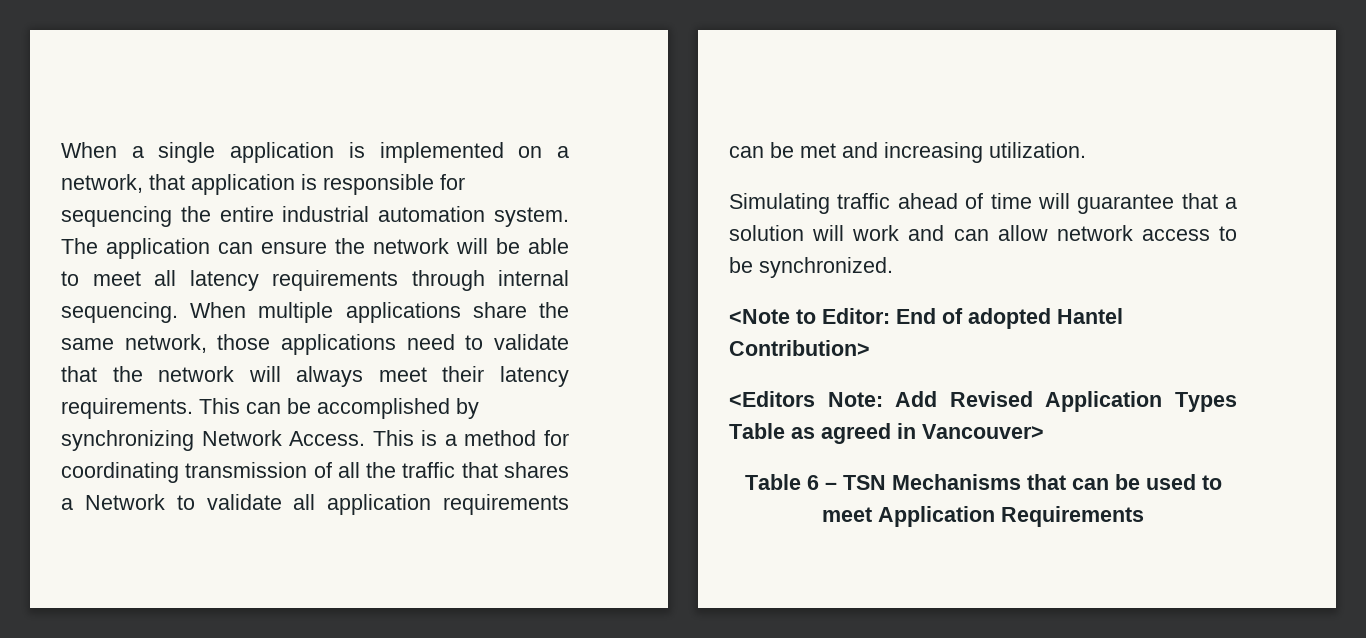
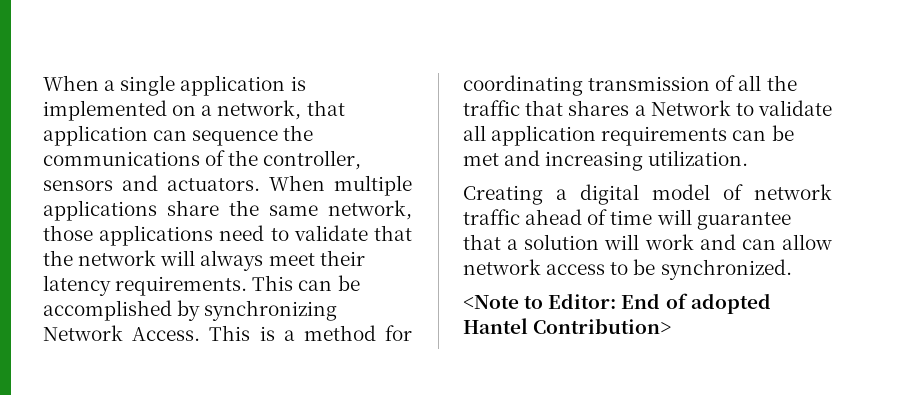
[301,174,465,195] [61,206,569,227] [61,238,569,259] [61,270,569,291] [61,302,178,323] is responsible for sequencing the entire industrial automation system. The application can ensure the network will be able to meet all latency requirements through internal sequencing. -> [153,125,314,146] [43,150,362,170] [43,175,260,191] can sequence the communications of the controller, sensors and actuators.
[729,193,830,214] Simulating -> [463,184,832,205] Creating a digital model of network
[729,391,1237,412] [729,423,1044,444] [744,474,1222,490] [822,506,1144,527] // <Editors Note: Add Revised Application Types Table as agreed in Vancouver> // Table 6 – TSN Mechanisms that can be used to meet Application Requirements -> (672, 326) none

